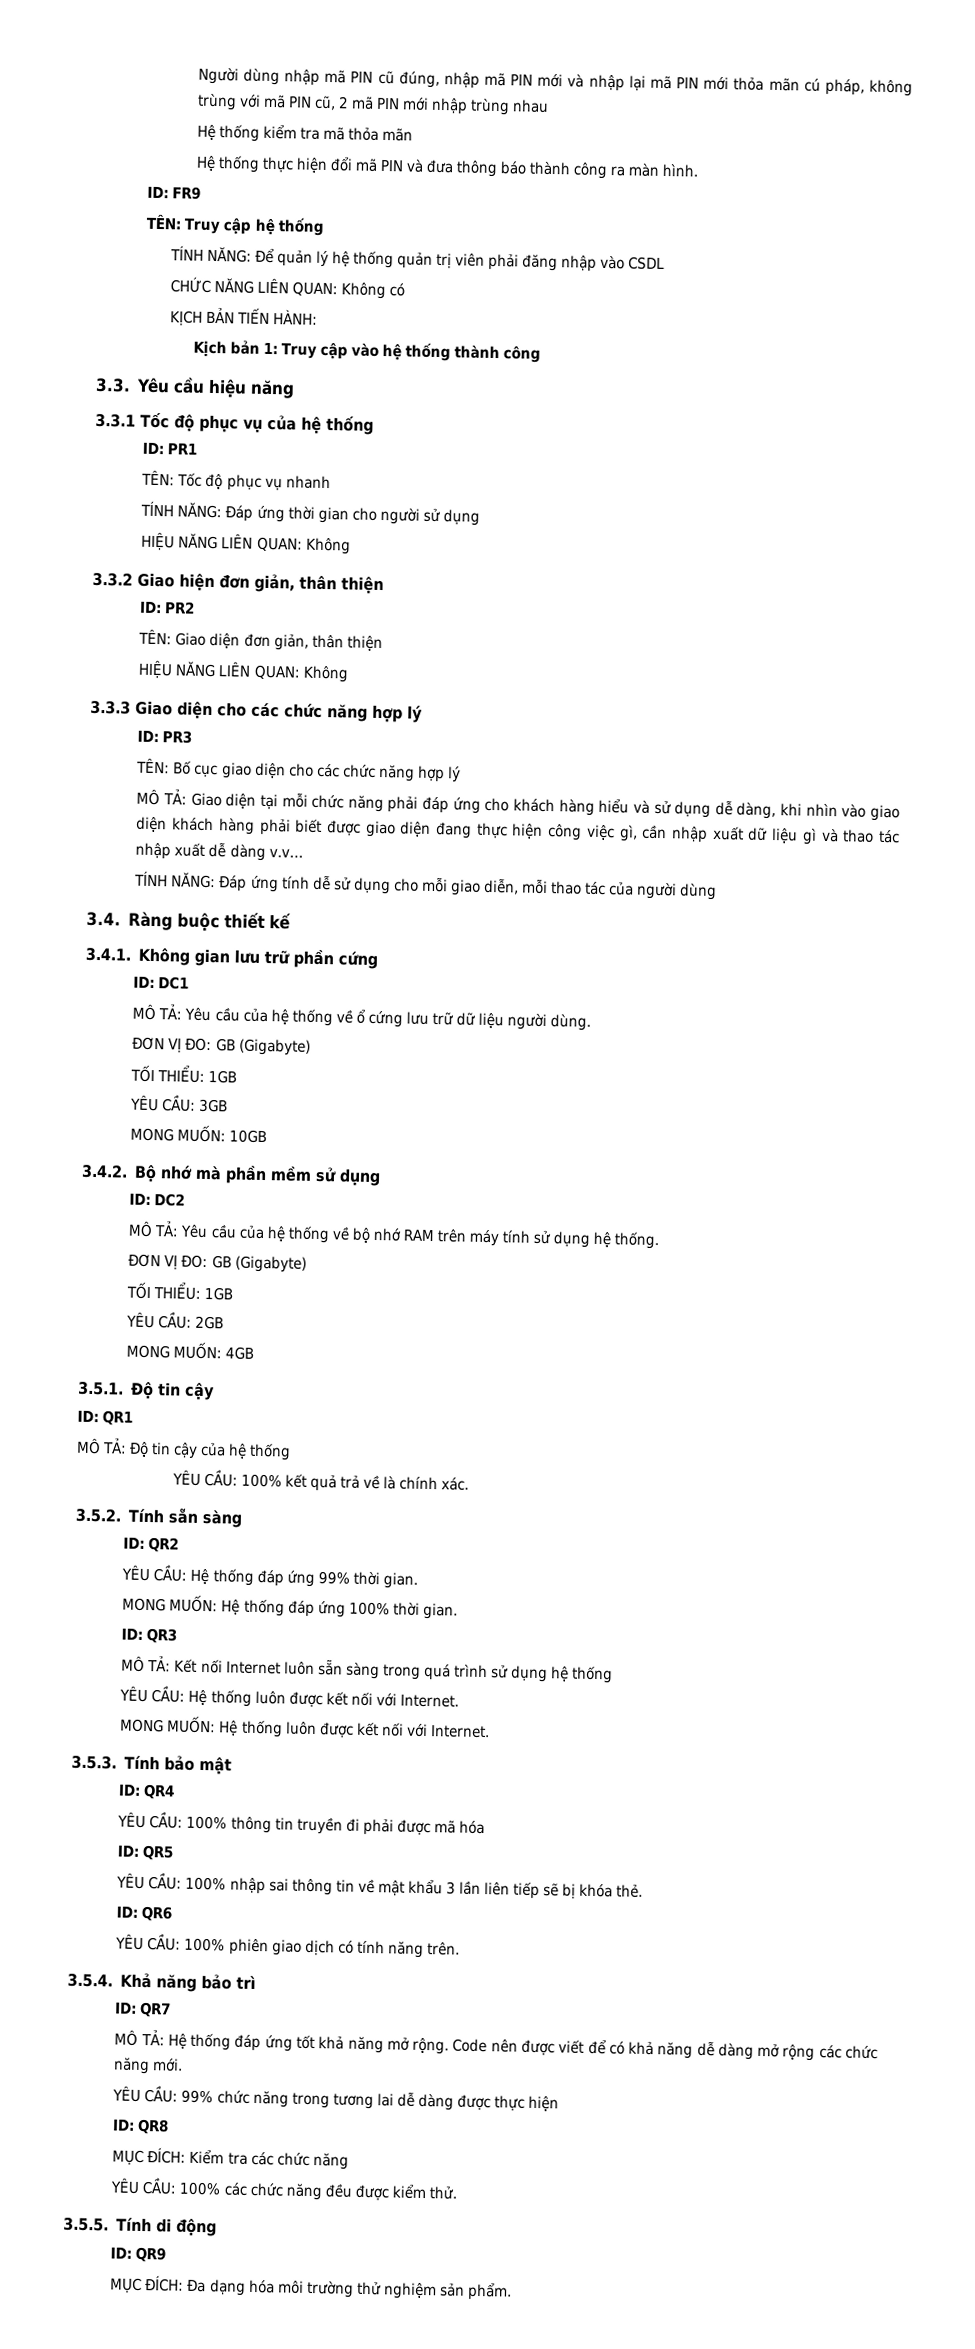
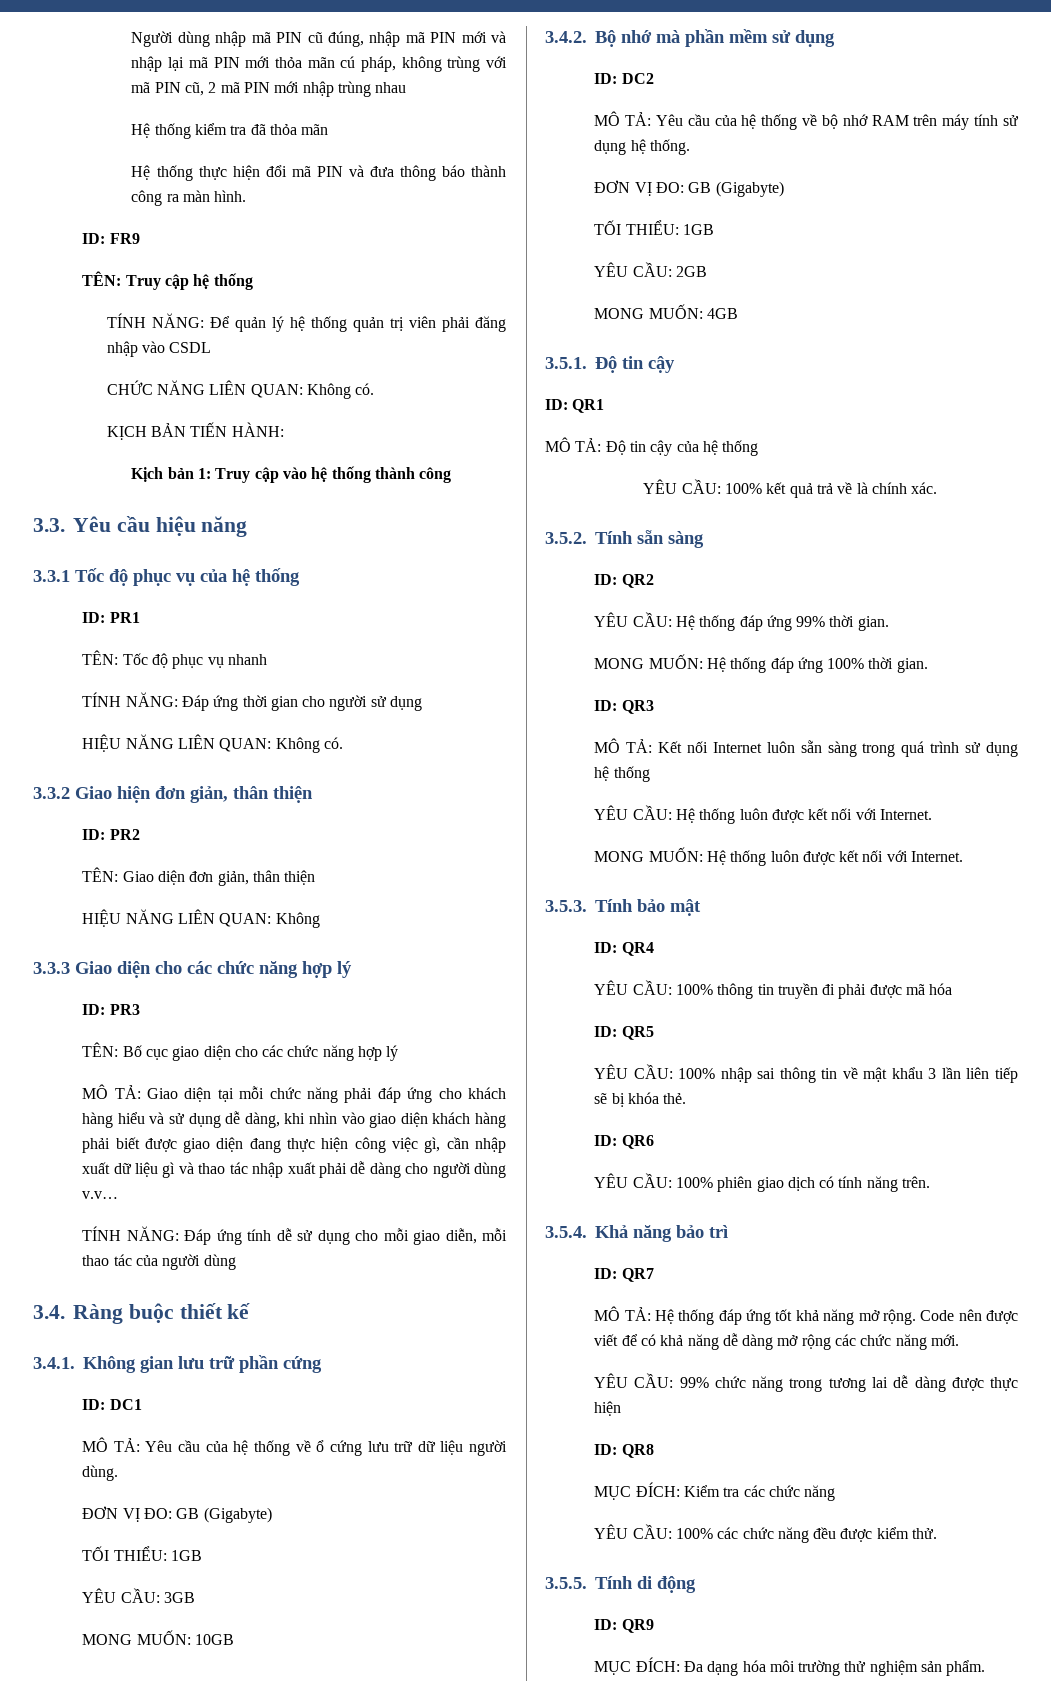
[322,126,345,141] mã -> [250,124,266,135] đã
[388,283,405,297] có -> [355,383,375,395] có.
(351, 546) none -> [323,737,343,749] có.
[208,841,266,861] dễ dàng -> [318,1161,506,1178] phải dễ dàng cho người dùng

